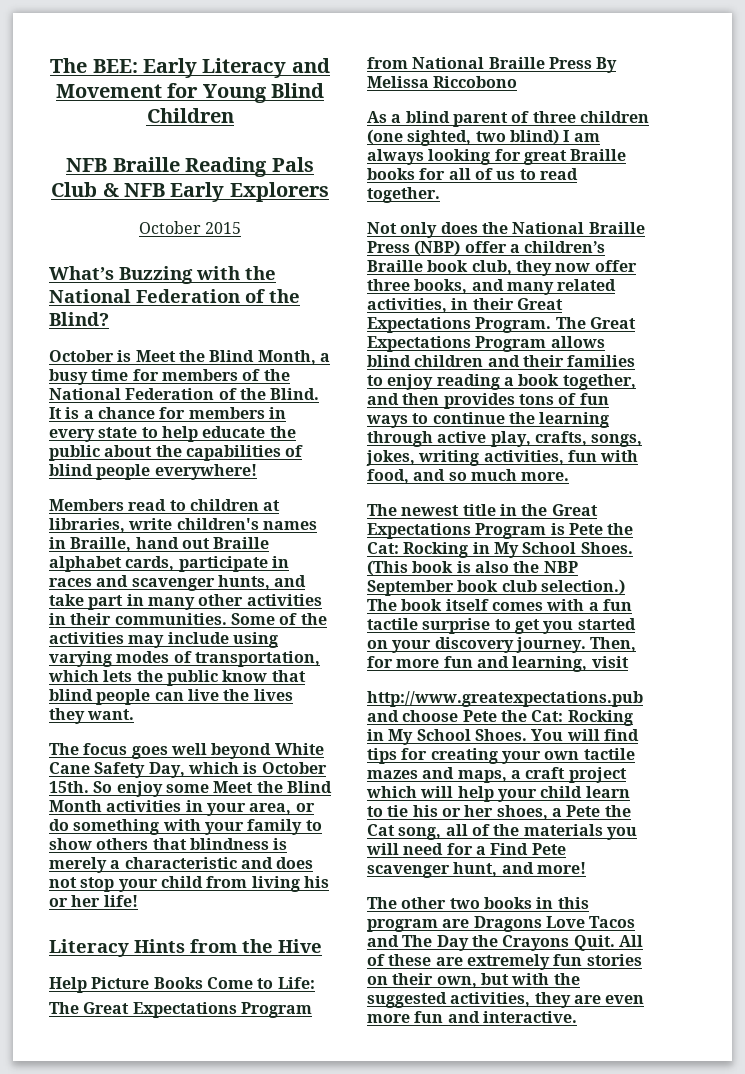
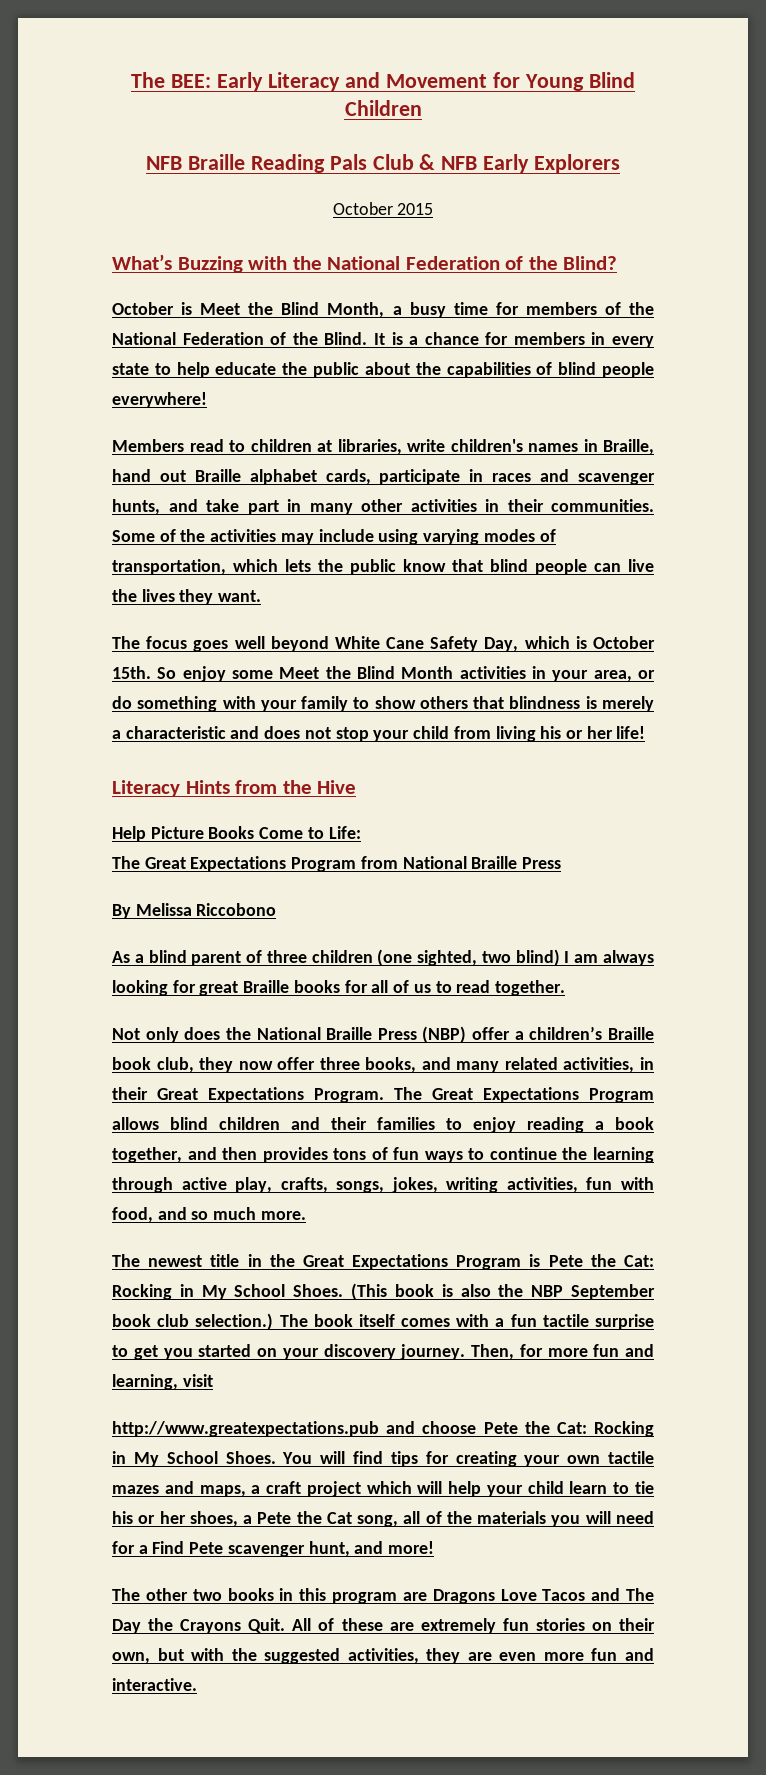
(592, 63) none -> (562, 863) //

